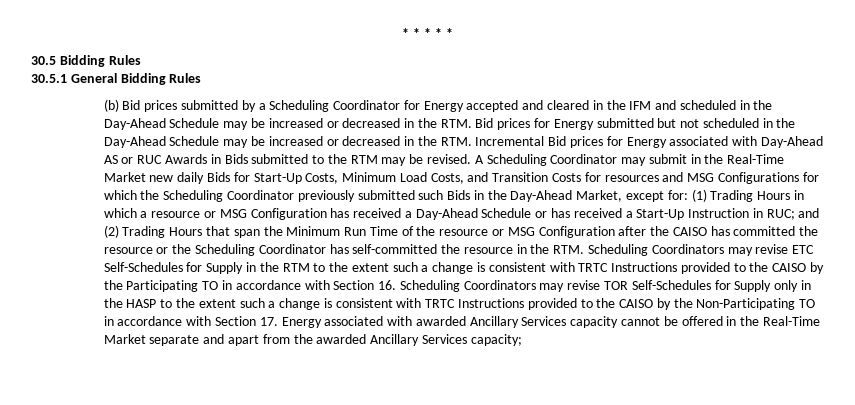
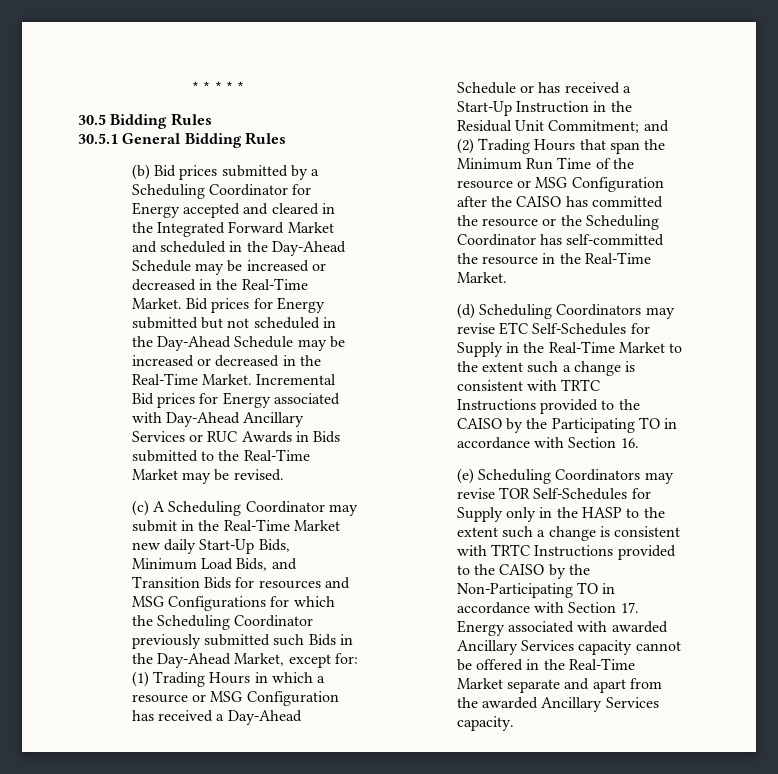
[629,101,652,110] IFM -> [156,221,334,237] Integrated Forward Market
[440,119,472,128] RTM. -> [241,278,308,290] [131,298,182,309] Real-Time Market.
[440,137,472,146] RTM. -> [131,373,252,385] Real-Time Market.
[103,155,118,164] AS -> [243,412,305,427] [131,431,185,442] Ancillary Services
[350,155,378,164] RTM -> [243,449,310,461] [131,469,178,480] Real-Time Market
(471, 159) none -> [131,500,149,516] // (c)
[206,172,339,184] Bids for Start-Up Costs, -> [199,539,290,554] Start-Up Bids,
[430,173,464,184] Costs, -> [236,558,268,571] Bids,
[551,173,581,182] Costs -> [203,577,231,589] Bids
[766,209,795,220] RUC; -> [610,101,632,112] [456,120,640,133] the Residual Unit Commitment;
[553,245,585,254] RTM. -> [584,252,651,264] [456,272,507,283] [456,303,475,319] Real-Time Market. // (d)
[282,263,310,272] RTM -> [548,341,665,353] Real-Time Market
(397, 285) none -> [456,468,474,484] // (e)
[470,334,522,346] capacity; -> [456,716,514,731] capacity.

